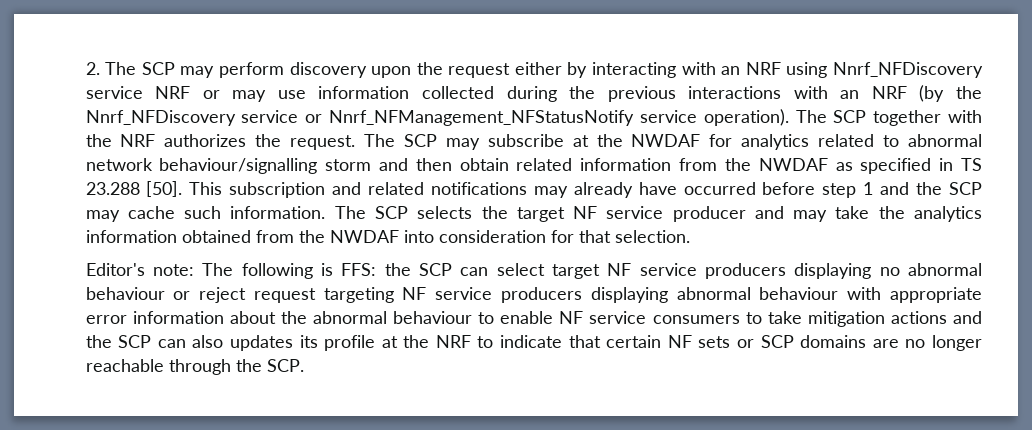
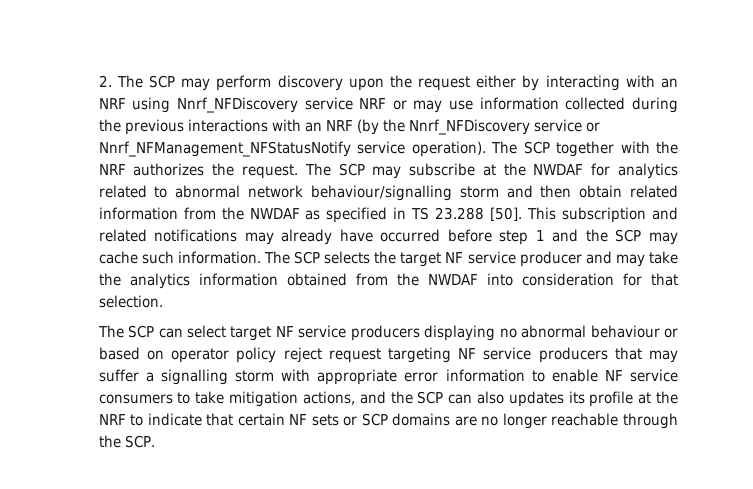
[85,263,411,279] Editor's note: The following is FFS: the -> [97,325,124,338] The
(191, 295) none -> [98,347,277,363] based on operator policy
[590,287,982,303] [85,311,473,324] displaying abnormal behaviour with appropriate error information about the abnormal behaviour -> [614,347,678,363] [98,369,525,385] that may suffer a signalling storm with appropriate error information
[890,311,947,324] actions -> [302,391,355,405] actions,

